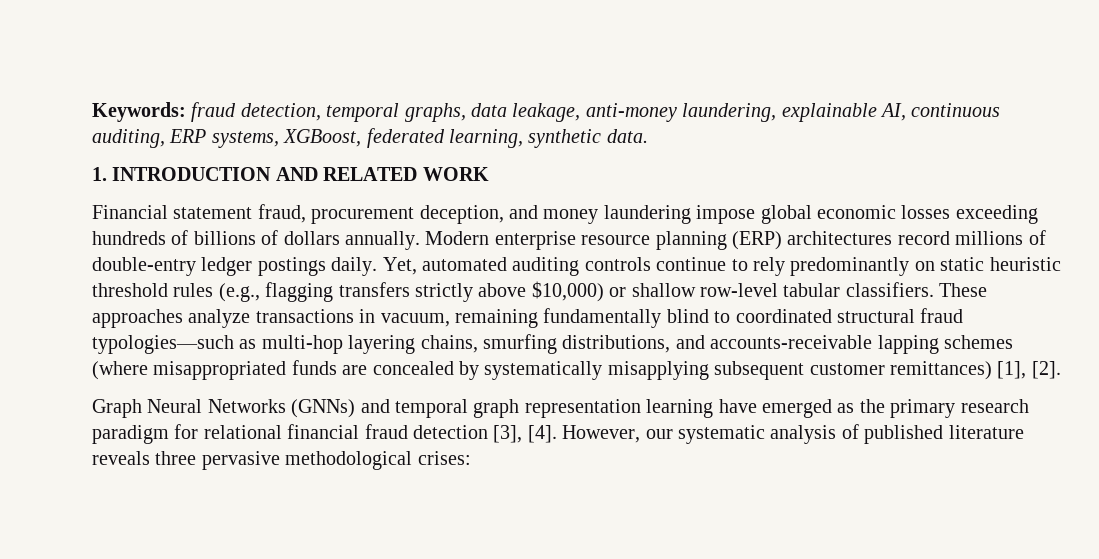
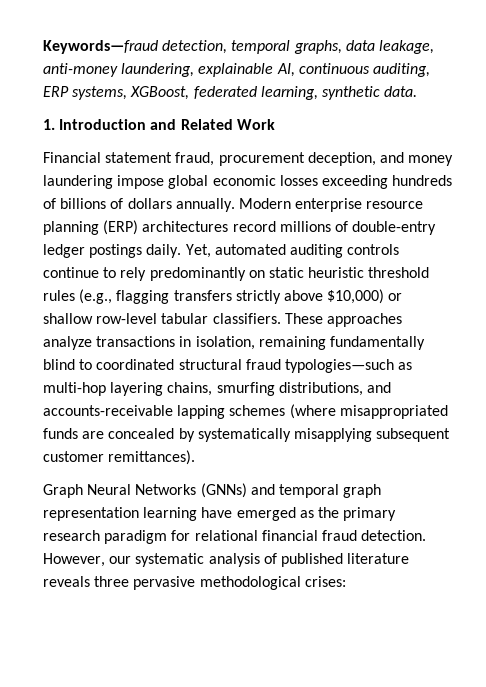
[92,102,237,122] Keywords: fraud -> [43,40,158,54] Keywords—fraud
[112,167,489,181] INTRODUCTION AND RELATED WORK -> [59,119,275,130] Introduction and Related Work
[380,313,450,327] vacuum, -> [195,336,255,350] isolation,
[889,361,1061,380] remittances) [1], [2]. -> [108,450,196,465] remittances).
[413,425,557,443] detection [3], [4]. -> [361,530,427,541] detection.

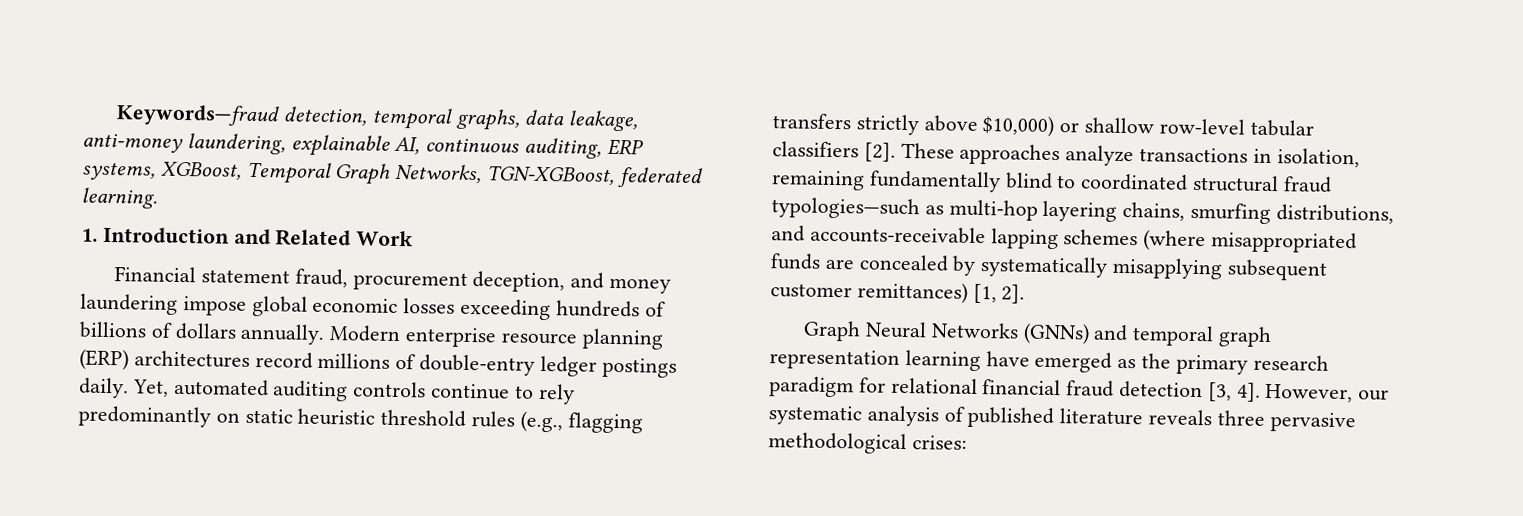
[193,86,418,100] federated learning, synthetic data. -> [245,161,703,189] [81,187,158,209] Temporal Graph Networks, TGN-XGBoost, federated learning.
[212,313,281,324] classifiers. -> [772,141,896,162] classifiers [2].
[108,450,196,465] remittances). -> [856,281,1026,304] remittances) [1, 2].
[361,530,427,541] detection. -> [1119,380,1261,402] detection [3, 4].

